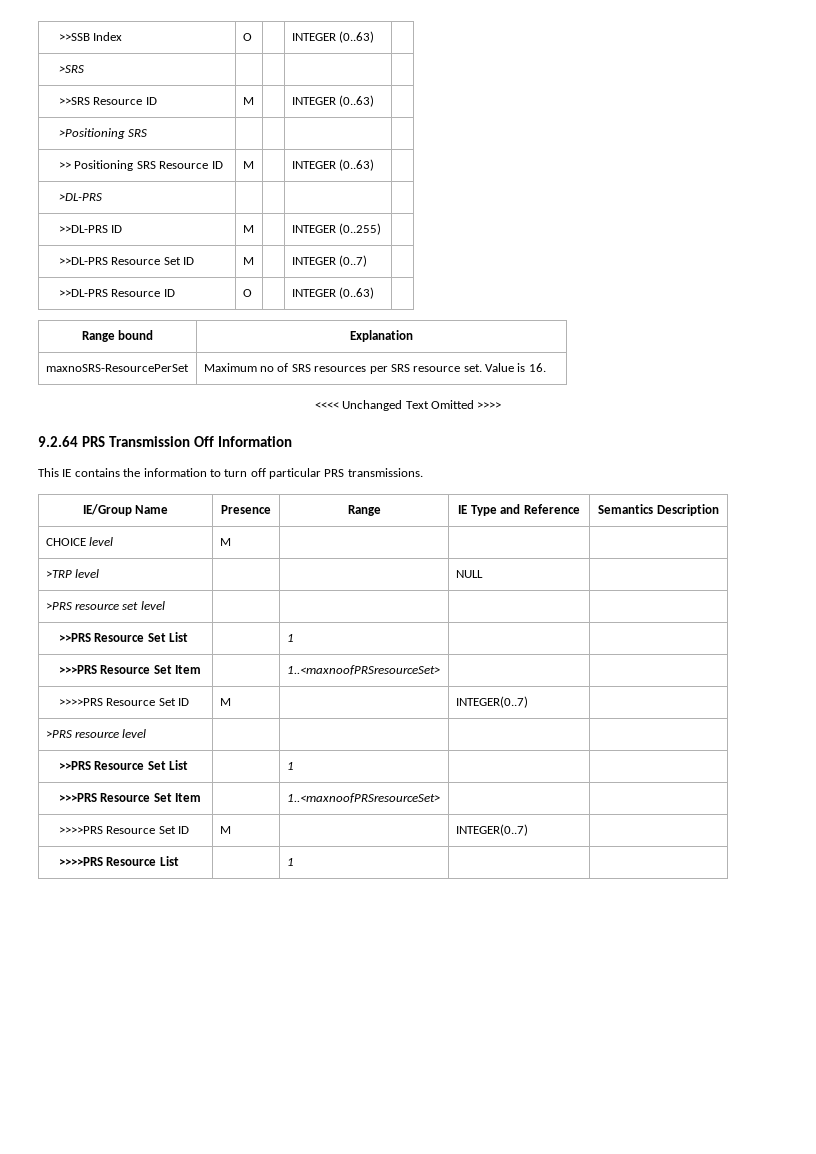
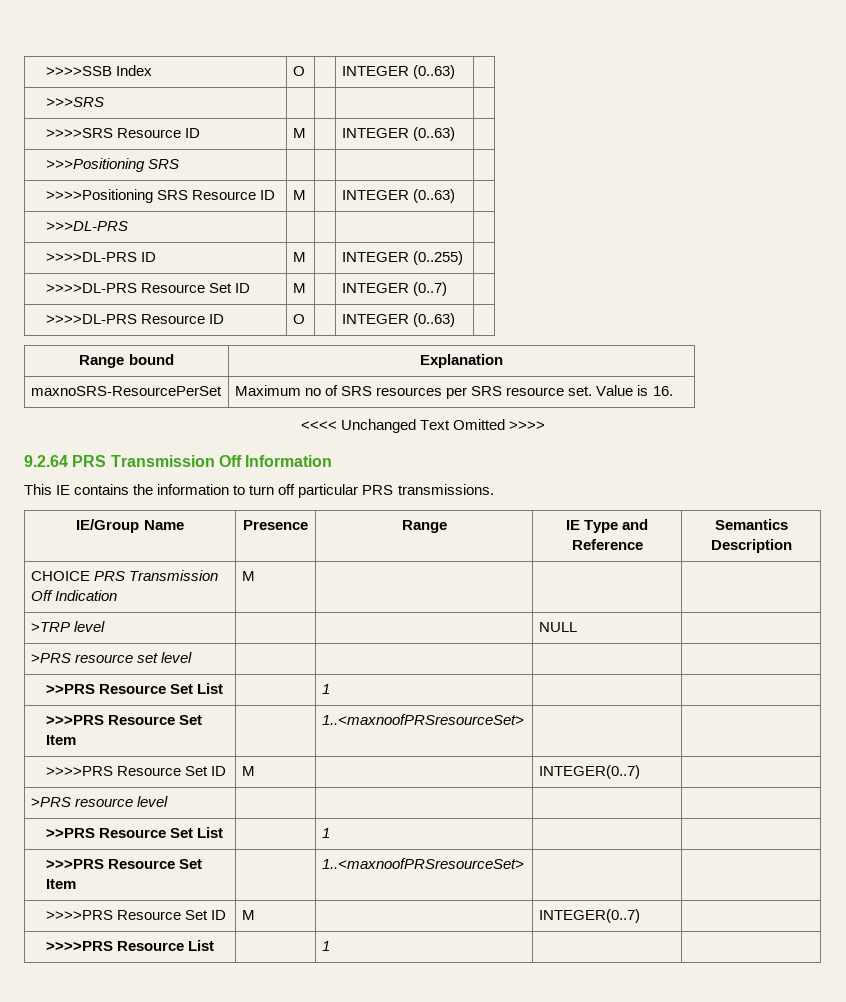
[59,33,91,41] >>SSB -> [45,66,112,76] >>>>SSB
[59,65,85,73] [59,97,157,105] [242,97,254,105] [291,95,375,107] [59,128,126,139] >SRS | | | | // >>SRS Resource ID | M | | INTEGER (0..63) | // >Positioning -> [45,97,104,107] [45,128,200,138] [292,128,306,138] [341,127,456,141] [45,158,145,172] >>>SRS | | | | // >>>>SRS Resource ID | M | | INTEGER (0..63) | // >>>Positioning
[59,160,134,171] >> Positioning -> [45,189,153,203] >>>>Positioning
[59,193,103,201] [59,225,109,233] >DL-PRS | | | | // >>DL-PRS -> [45,221,128,231] [45,252,137,262] >>>DL-PRS | | | | // >>>>DL-PRS
[59,257,109,265] >>DL-PRS -> [45,283,137,293] >>>>DL-PRS
[59,289,109,297] >>DL-PRS -> [45,314,137,324] >>>>DL-PRS
[89,537,114,546] level -> [94,570,219,581] [30,590,118,601] PRS Transmission Off Indication

